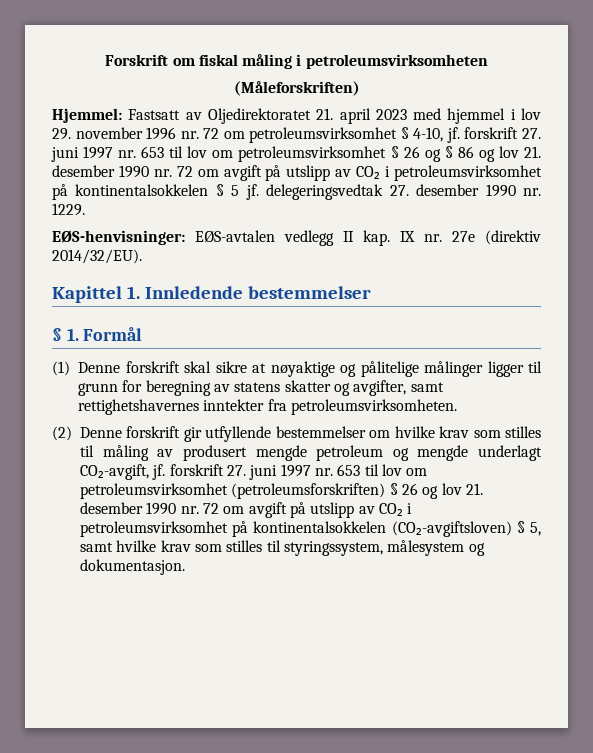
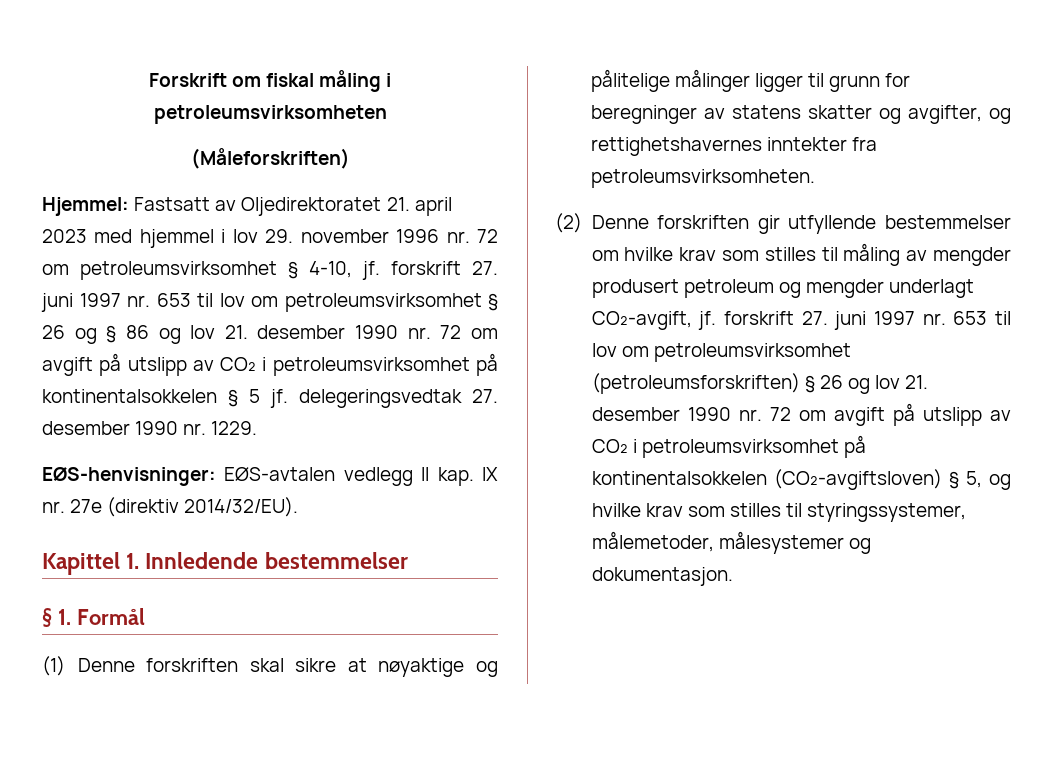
[125,361,180,373] forskrift -> [146,658,239,672] forskriften
[145,380,211,396] beregning -> [590,105,697,124] beregninger
[410,382,444,392] samt -> [989,108,1011,124] og
[126,426,181,438] forskrift -> [657,215,750,229] forskriften
[182,445,307,461] produsert mengde -> [933,247,1011,266] [591,279,679,298] mengder produsert
[417,445,469,461] mengde -> [805,279,884,298] mengder
[80,540,465,556] samt hvilke krav som stilles til styringssystem, målesystem -> [989,474,1011,490] [591,503,967,522] [591,531,844,554] og hvilke krav som stilles til styringssystemer, målemetoder, målesystemer

